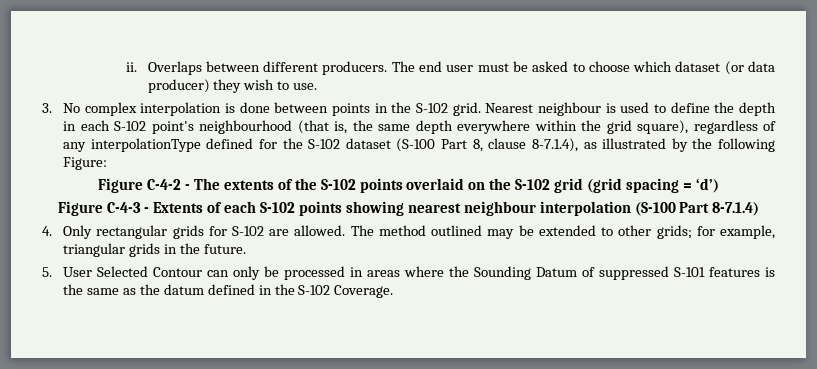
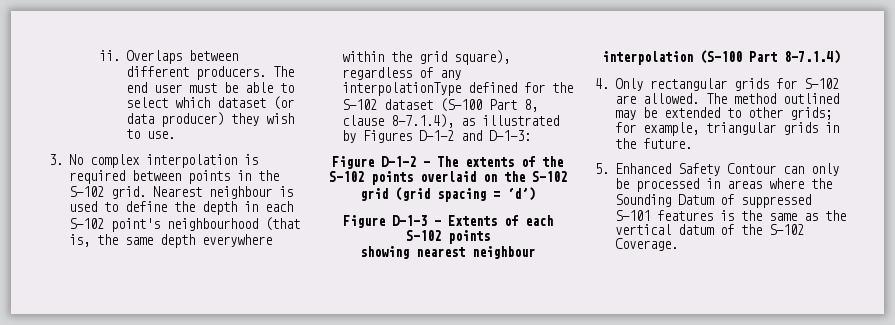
[532,61,630,72] asked to choose -> [244,82,294,93] [125,97,168,108] able to select
[239,102,270,113] done -> [68,170,125,184] required
[692,138,775,152] [63,157,108,170] [98,178,182,193] the following Figure: // Figure C-4-2 -> [362,130,531,143] [332,156,416,169] Figures D-1-2 and D-1-3: // Figure D-1-2
[106,202,141,213] C-4-3 -> [391,215,427,226] D-1-3
(342, 208) none -> (490, 237) //
[63,266,149,277] User Selected -> [614,163,720,176] Enhanced Safety
[163,284,272,295] datum defined in -> [614,224,734,235] vertical datum of

